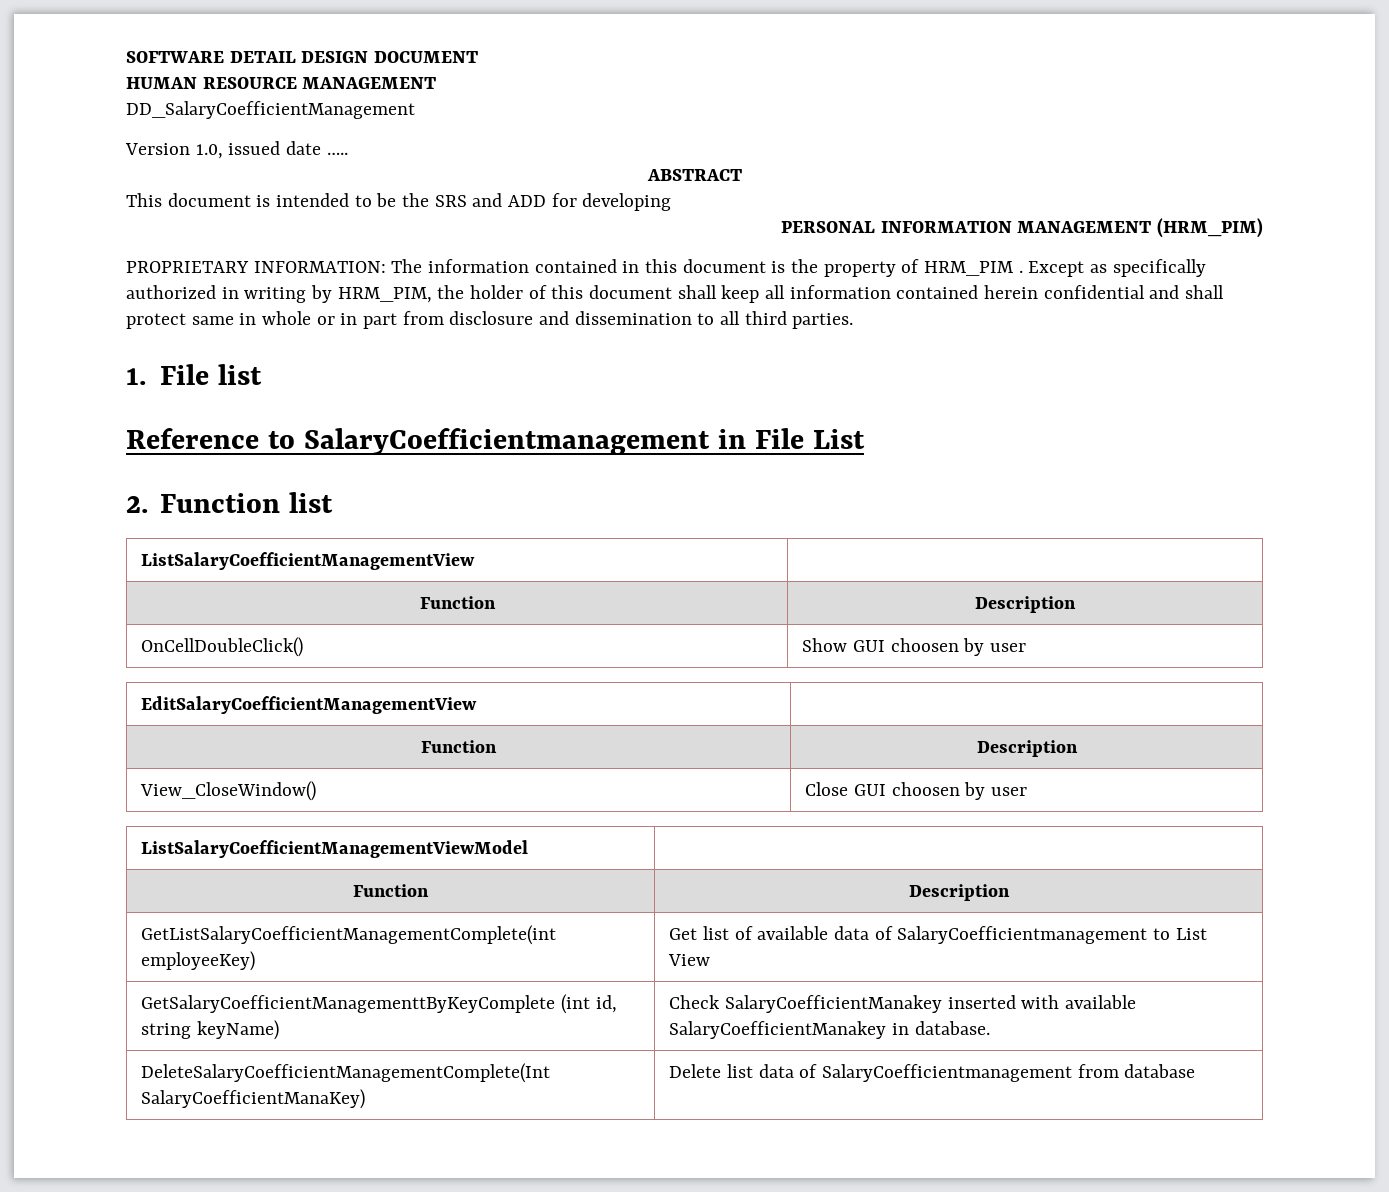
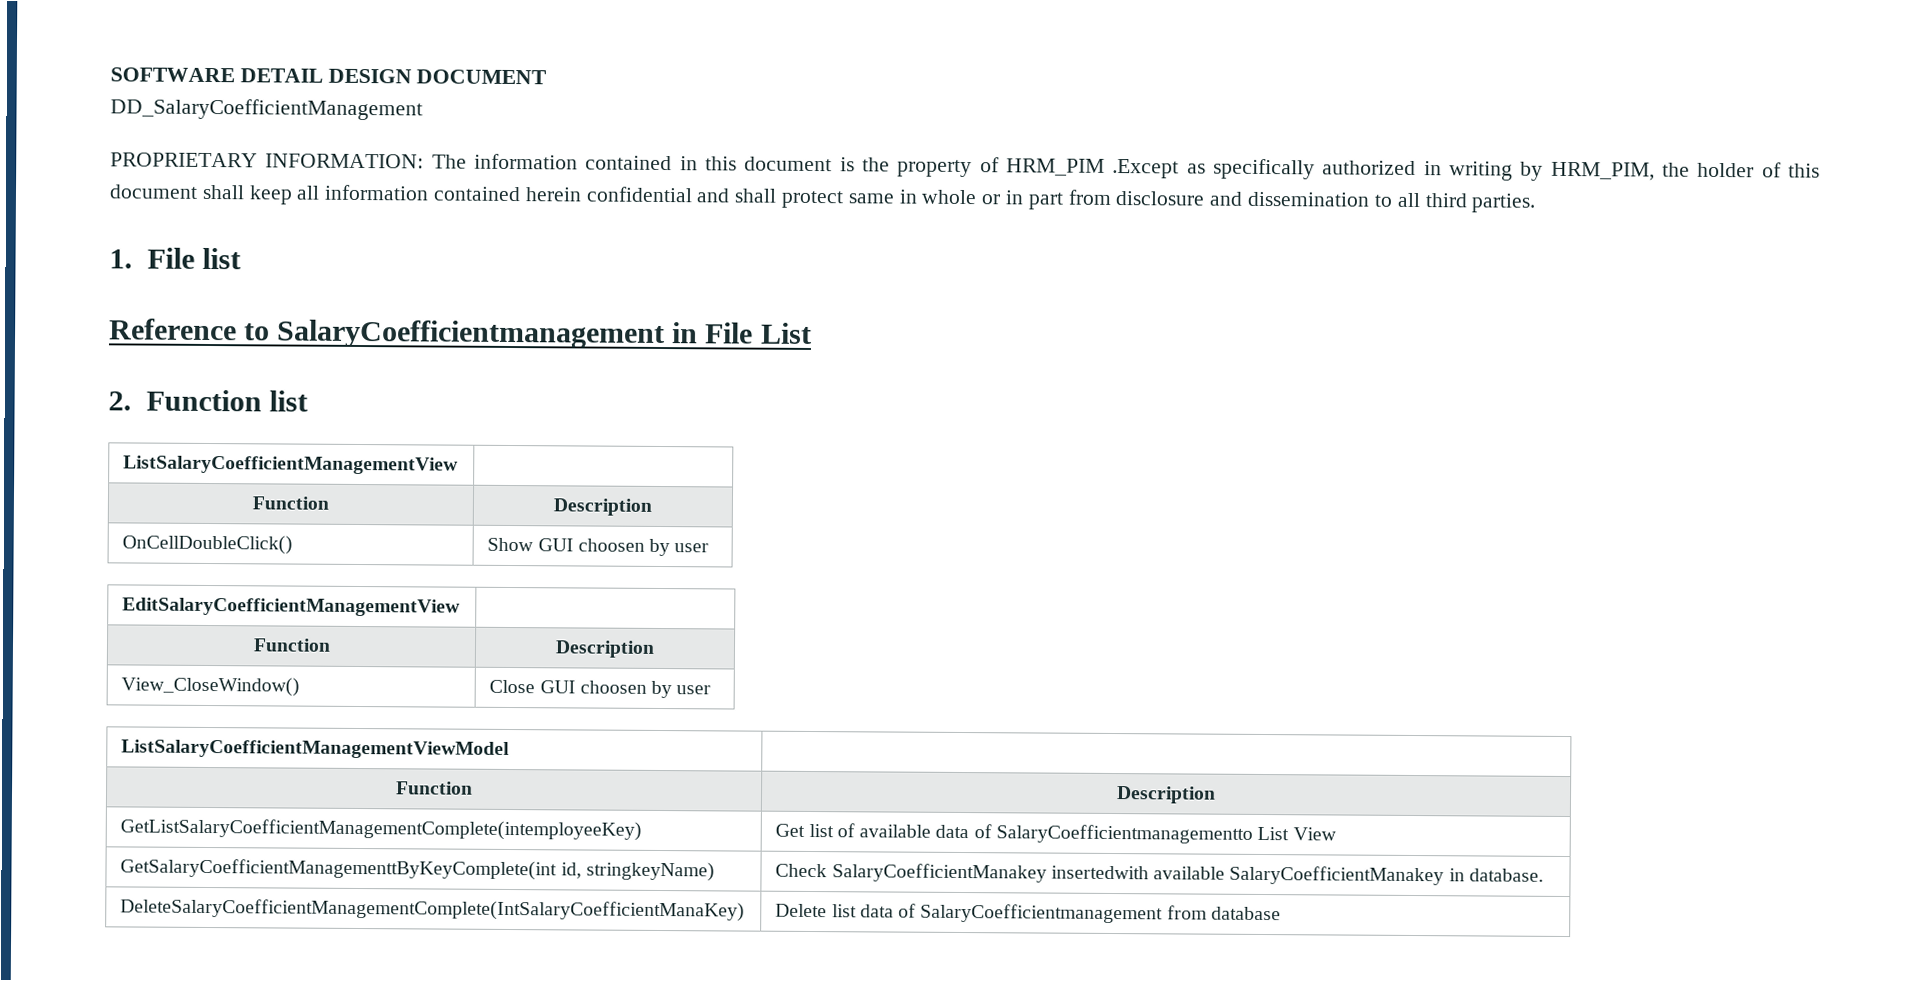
[126,77,437,89] [126,101,415,119] [125,141,348,159] [646,169,742,181] [126,193,672,211] [780,218,1263,238] HUMAN RESOURCE MANAGEMENT // DD_SalaryCoefficientManagement // Version 1.0, issued date ….. // ABSTRACT // This document is intended to be the SRS and ADD for developing // PERSONAL INFORMATION MANAGEMENT (HRM_PIM) -> [110,98,423,121] DD_SalaryCoefficientManagement
[1018,261,1085,277] . Except -> [1112,158,1180,179] .Except
[141,925,557,945] [141,951,256,971] GetListSalaryCoefficientManagementComplete(int employeeKey) -> [120,818,643,841] GetListSalaryCoefficientManagementComplete(intemployeeKey)
[897,926,1170,944] SalaryCoefficientmanagement to -> [995,824,1253,844] SalaryCoefficientmanagementto
[141,994,617,1014] [141,1020,279,1040] GetSalaryCoefficientManagementtByKeyComplete (int id, string keyName) -> [120,858,715,882] GetSalaryCoefficientManagementtByKeyComplete(int id, stringkeyName)
[947,995,1060,1009] inserted with -> [1050,865,1149,880] insertedwith
[141,1063,551,1083] [141,1089,366,1109] DeleteSalaryCoefficientManagementComplete(Int SalaryCoefficientManaKey) -> [120,898,746,922] DeleteSalaryCoefficientManagementComplete(IntSalaryCoefficientManaKey)

